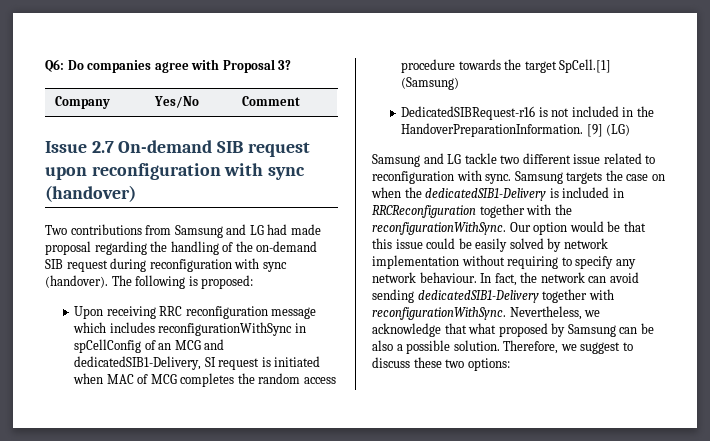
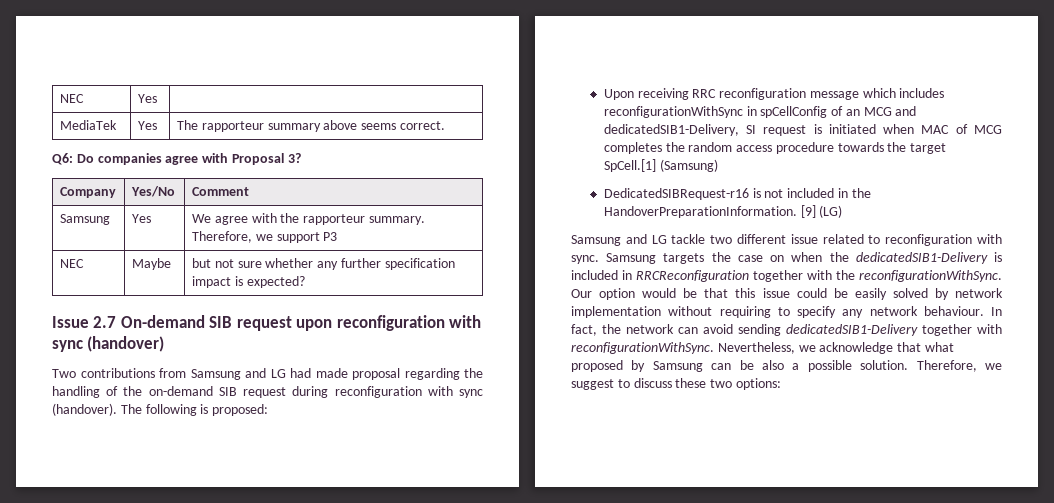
(45, 65) none -> [59,94,84,103] [137,94,157,103] [59,120,117,130] [137,121,157,130] [176,120,445,132] NEC | Yes | // MediaTek | Yes | The rapporteur summary above seems correct. //
(300, 101) none -> [59,214,110,225] [131,214,151,223] [191,213,425,225] [191,231,338,243] [59,259,84,268] [131,258,171,270] [191,258,455,270] [191,276,305,288] // Samsung | Yes | We agree with the rapporteur summary. Therefore, we support P3 // NEC | Maybe | but not sure whether any further specification impact is expected?

